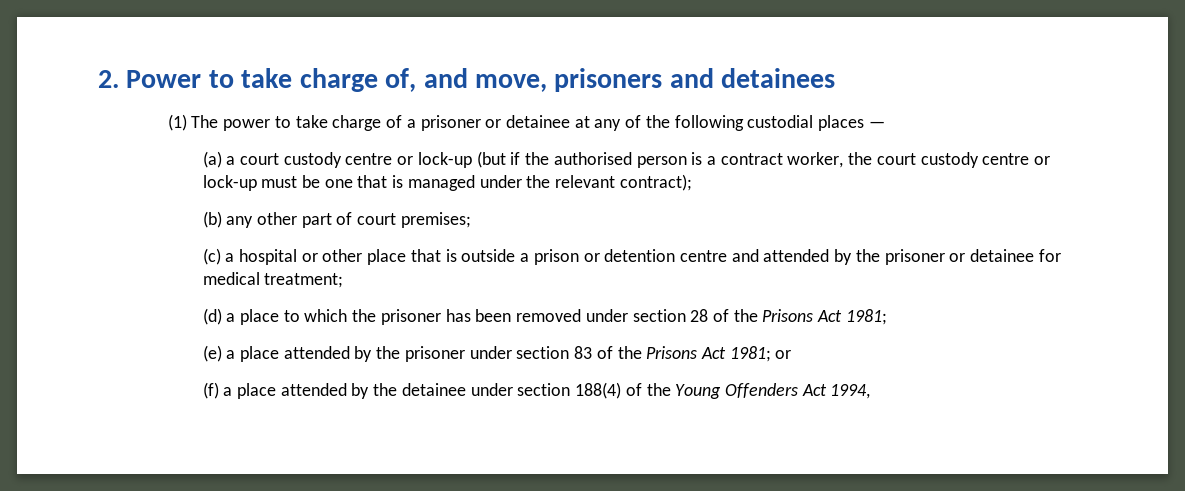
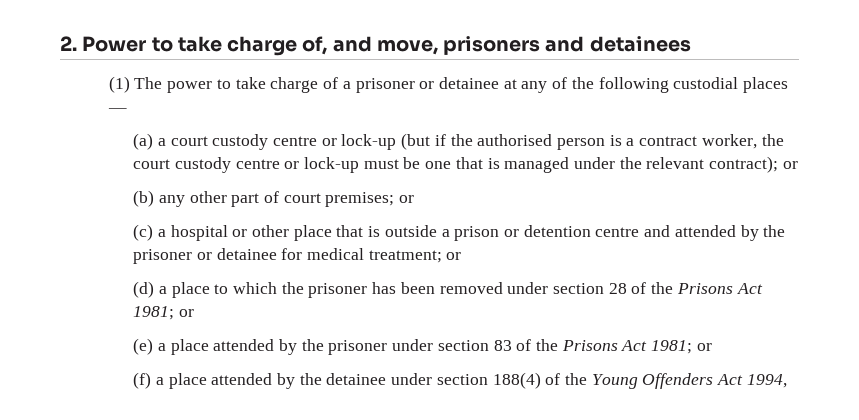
(692, 182) none -> [782,161,798,169] or
(471, 220) none -> [399,195,415,203] or
(344, 280) none -> [446,252,462,260] or
(887, 317) none -> [178,309,194,317] or

